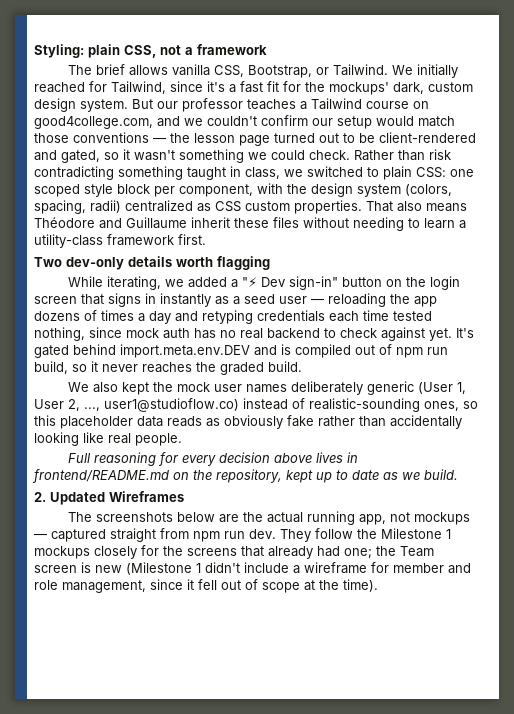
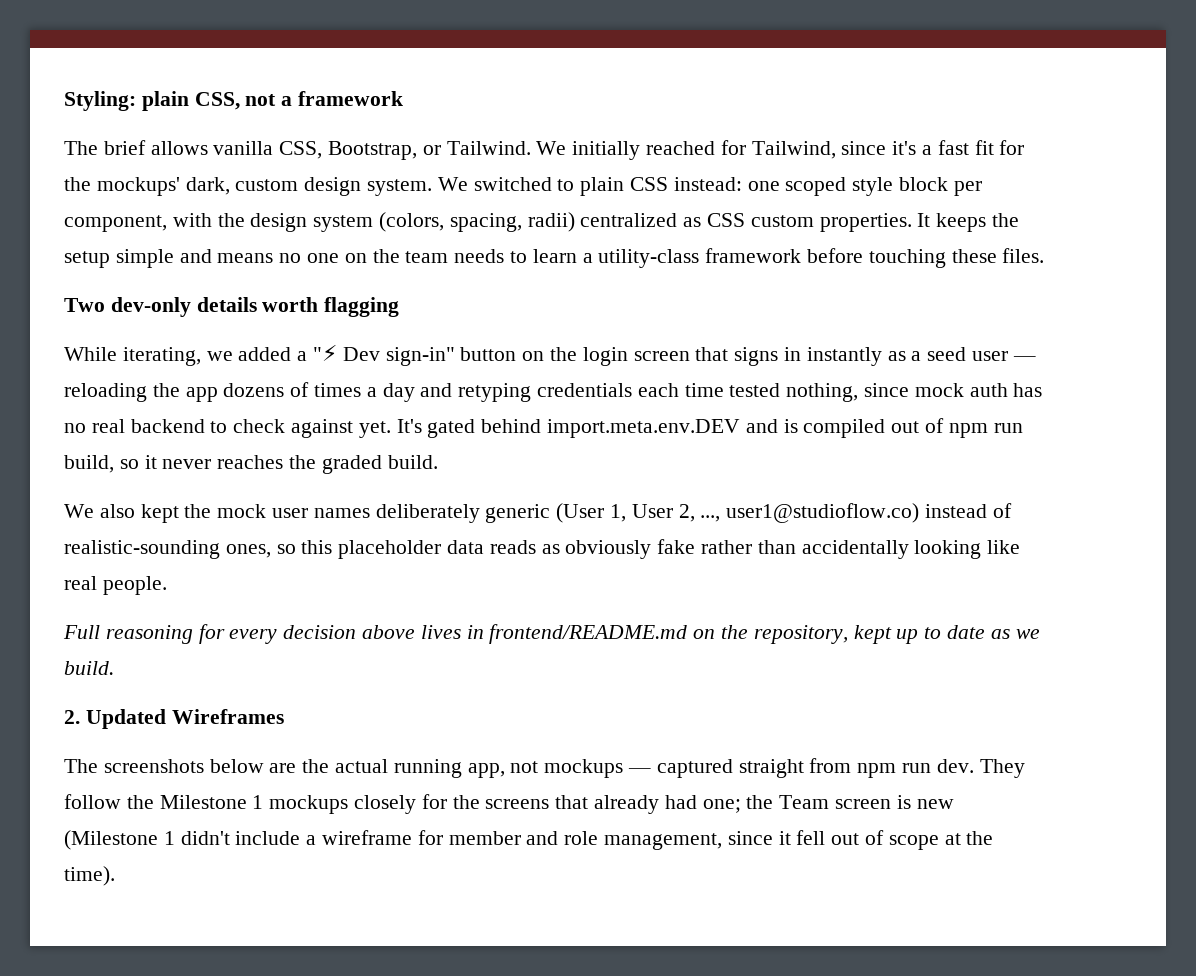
[132,98,429,112] [34,115,455,129] [34,132,476,146] [34,149,451,163] [34,166,303,180] But our professor teaches a Tailwind course on good4college.com, and we couldn't confirm our setup would match those conventions — the lesson page turned out to be client-rendered and gated, so it wasn't something we could check. Rather than risk contradicting something taught in class, we -> [437,177,468,191] We
[416,167,446,178] CSS: -> [630,177,742,191] CSS instead:
[366,201,467,212] [34,217,404,231] That also means Théodore and Guillaume inherit these files without needing -> [917,213,1020,232] [64,249,505,268] It keeps the setup simple and means no one on the team needs
[178,234,206,245] first. -> [807,248,1045,268] before touching these files.

